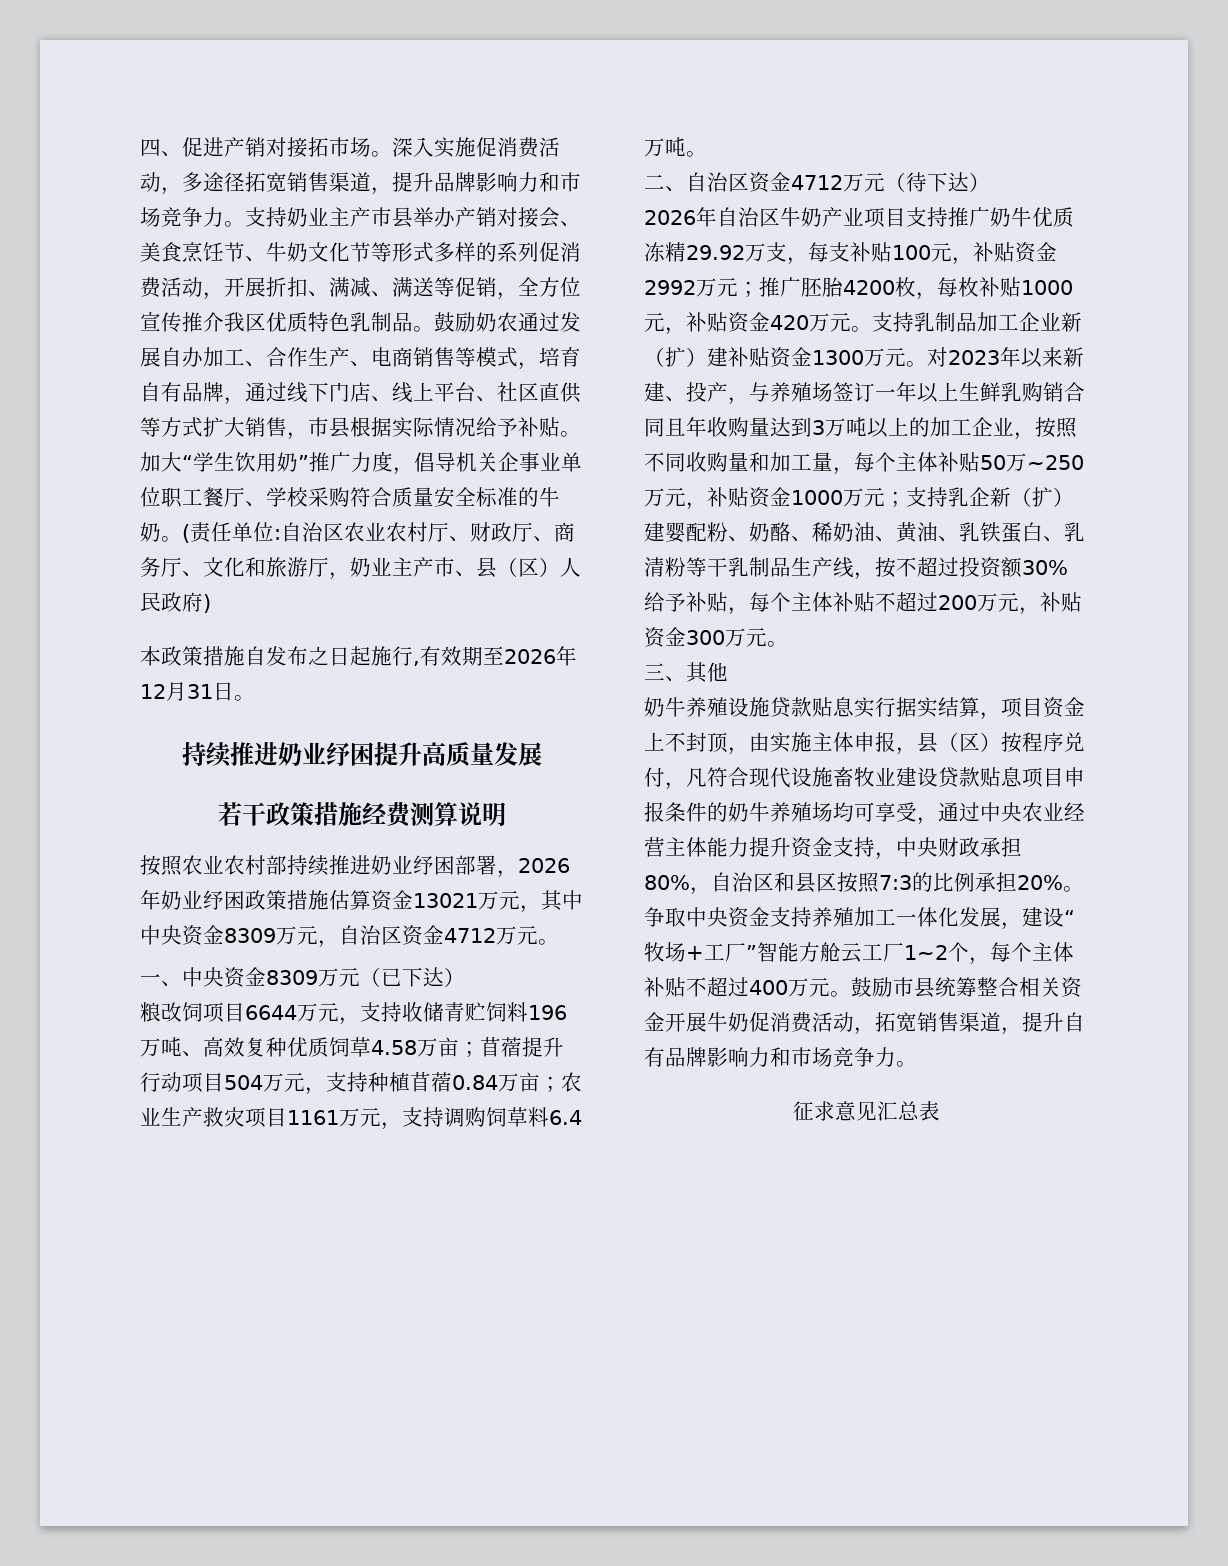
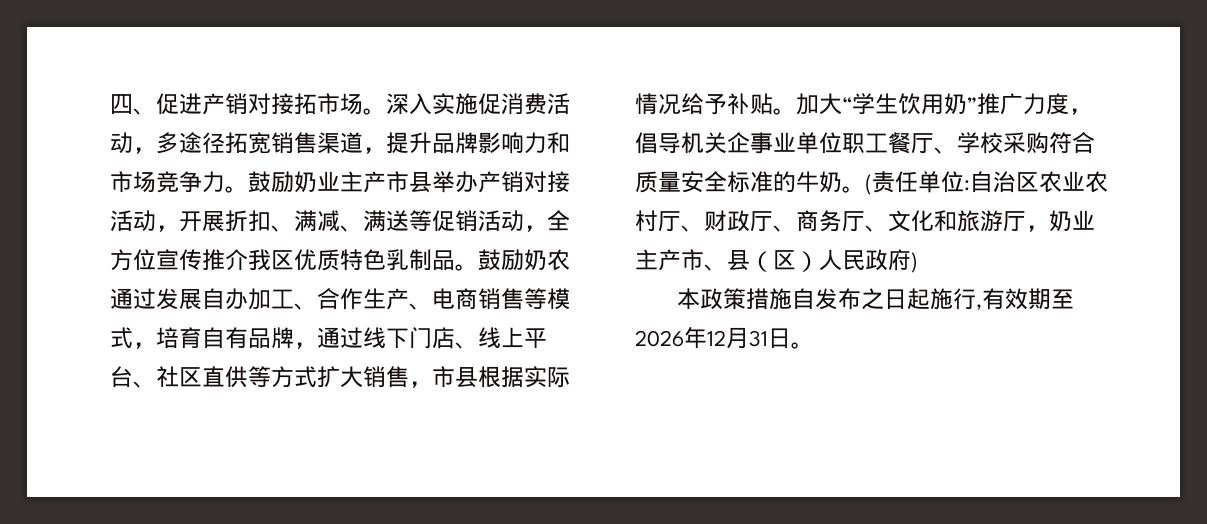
[245,207,287,227] 支持 -> [248,171,294,193] 鼓励
[539,207,581,228] [140,242,581,263] [140,277,161,298] 会、美食烹饪节、牛奶文化节等形式多样的系列促消费 -> (570, 182) none
(497, 287) none -> [478,210,524,232] 活动
[182,742,542,767] [218,802,506,827] [140,855,570,878] [140,890,583,913] [140,925,559,948] [140,967,465,988] [140,1002,567,1025] [140,1037,564,1057] [140,1072,582,1095] [140,1107,582,1130] [644,137,707,157] [644,172,990,193] [644,207,1074,228] [644,242,1057,265] [644,277,1073,300] [644,312,1082,335] [644,347,1084,368] [644,382,1085,405] [644,417,1077,440] [644,452,1084,475] [644,487,1074,510] [644,522,1085,543] [644,557,1068,580] [644,592,1082,615] [644,627,788,648] [644,662,728,683] [644,697,1085,720] [644,732,1085,755] [644,767,1085,790] [644,802,1085,825] [644,837,1022,860] [644,872,1084,895] [644,907,1075,930] [644,942,1074,965] [644,977,1082,998] [644,1012,1085,1035] [644,1047,917,1067] [792,1101,940,1121] // 持续推进奶业纾困提升高质量发展 // 若干政策措施经费测算说明 // 按照农业农村部持续推进奶业纾困部署，2026年奶业纾困政策措施估算资金13021万元，其中中央资金8309万元，自治区资金4712万元。 // 一、中央资金8309万元（已下达） // 粮改饲项目6644万元，支持收储青贮饲料196万吨、高效复种优质饲草4.58万亩；苜蓿提升行动项目504万元，支持种植苜蓿0.84万亩；农业生产救灾项目1161万元，支持调购饲草料6.4万吨。 // 二、自治区资金4712万元（待下达） // 2026年自治区牛奶产业项目支持推广奶牛优质冻精29.92万支，每支补贴100元，补贴资金2992万元；推广胚胎4200枚，每枚补贴1000元，补贴资金420万元。支持乳制品加工企业新（扩）建补贴资金1300万元。对2023年以来新建、投产，与养殖场签订一年以上生鲜乳购销合同且年收购量达到3万吨以上的加工企业，按照不同收购量和加工量，每个主体补贴50万~250万元，补贴资金1000万元；支持乳企新（扩）建婴配粉、奶酪、稀奶油、黄油、乳铁蛋白、乳清粉等干乳制品生产线，按不超过投资额30%给予补贴，每个主体补贴不超过200万元，补贴资金300万元。 // 三、其他 // 奶牛养殖设施贷款贴息实行据实结算，项目资金上不封顶，由实施主体申报，县（区）按程序兑付，凡符合现代设施畜牧业建设贷款贴息项目申报条件的奶牛养殖场均可享受，通过中央农业经营主体能力提升资金支持，中央财政承担80%，自治区和县区按照7:3的比例承担20%。争取中央资金支持养殖加工一体化发展，建设“牧场+工厂”智能方舱云工厂1~2个，每个主体补贴不超过400万元。鼓励市县统筹整合相关资金开展牛奶促消费活动，拓宽销售渠道，提升自有品牌影响力和市场竞争力。 // 征求意见汇总表 -> (814, 345) none

